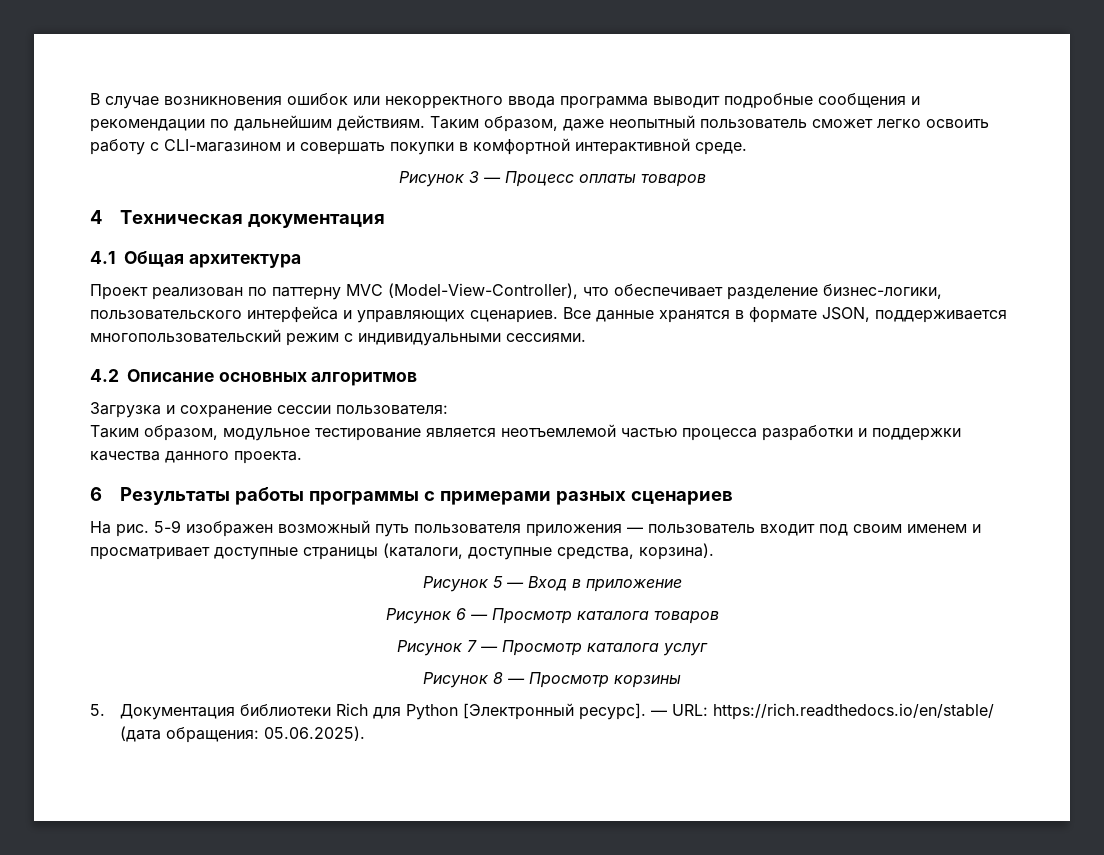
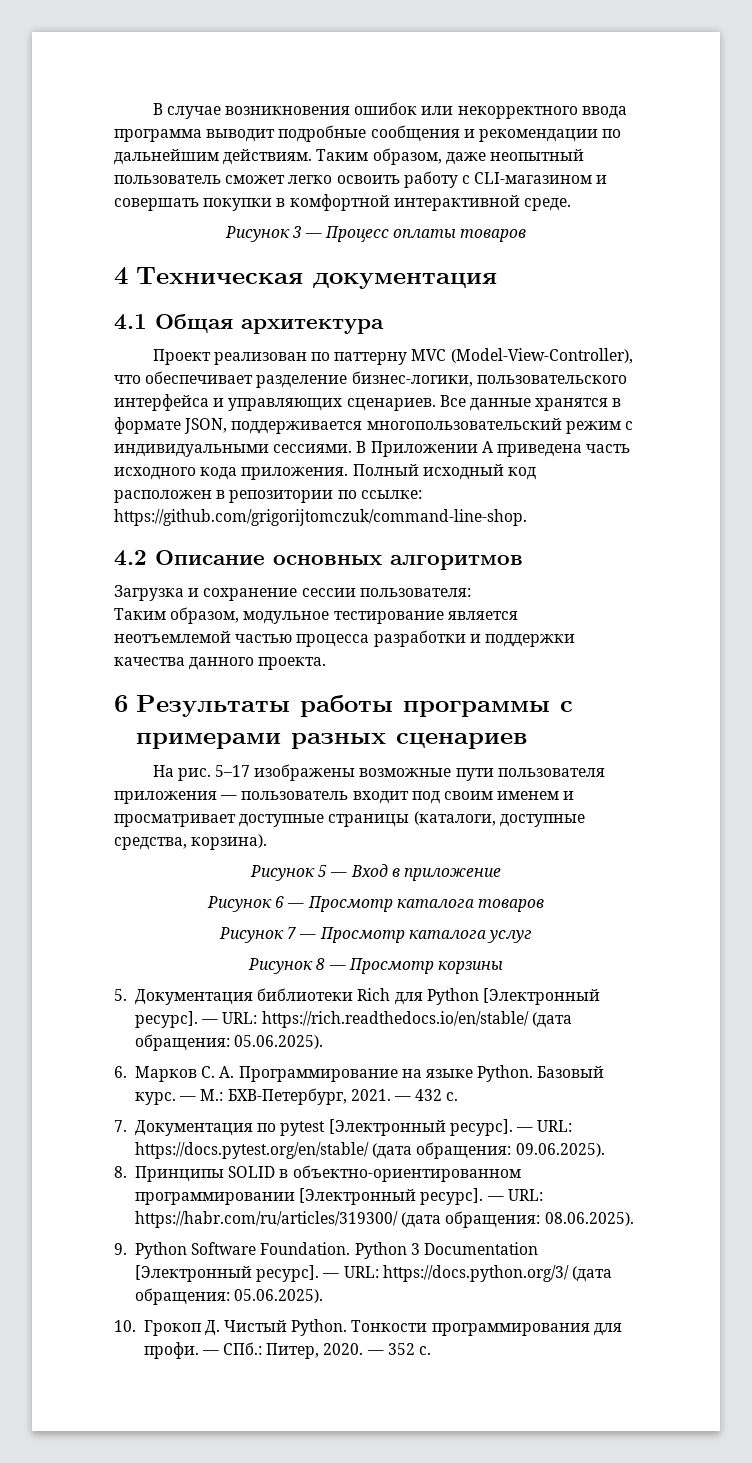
(586, 337) none -> [356,441,631,457] [114,464,536,480] [114,490,422,503] [114,509,527,526] В Приложении А приведена часть исходного кода приложения. Полный исходный код расположен в репозитории по ссылке: https://github.com/grigorijtomczuk/command-line-shop.
[154,520,409,537] 5-9 изображен возможный путь -> [215,764,494,781] 5–17 изображены возможные пути
(365, 733) none -> [114,1065,605,1082] [135,1088,459,1105] [114,1119,573,1136] [135,1142,605,1159] [114,1165,521,1182] [135,1188,543,1205] [135,1211,634,1228] [114,1242,538,1259] [135,1265,612,1282] [135,1288,324,1305] [114,1319,622,1336] [143,1342,432,1359] // 6. Марков С. А. Программирование на языке Python. Базовый курс. — М.: БХВ-Петербург, 2021. — 432 с. // 7. Документация по pytest [Электронный ресурс]. — URL: https://docs.pytest.org/en/stable/ (дата обращения: 09.06.2025). // 8. Принципы SOLID в объектно-ориентированном программировании [Электронный ресурс]. — URL: https://habr.com/ru/articles/319300/ (дата обращения: 08.06.2025). // 9. Python Software Foundation. Python 3 Documentation [Электронный ресурс]. — URL: https://docs.python.org/3/ (дата обращения: 05.06.2025). // 10. Грокоп Д. Чистый Python. Тонкости программирования для профи. — СПб.: Питер, 2020. — 352 с.

